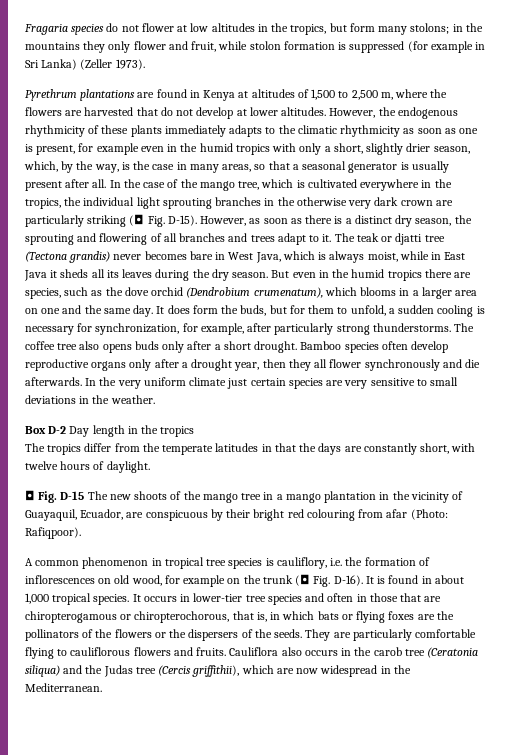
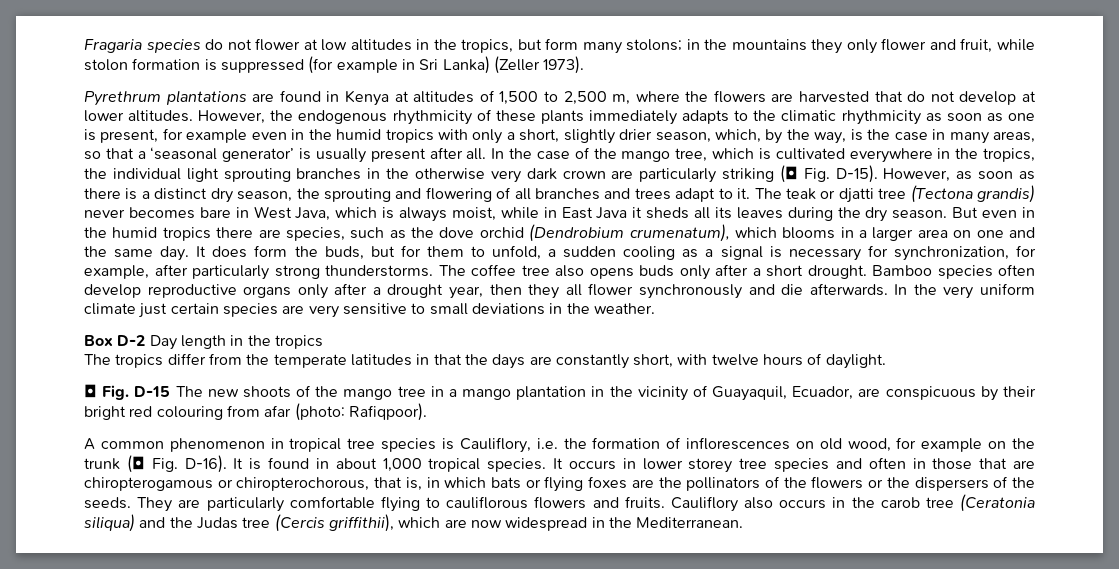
[302,161,398,173] seasonal generator -> [150,147,295,162] ‘seasonal generator’
(474, 311) none -> [682,246,763,260] as a signal
[410,509,448,520] (Photo: -> [294,403,345,421] (photo:
[276,557,327,569] cauliflory, -> [459,437,531,453] Cauliflory,
[193,593,243,602] lower-tier -> [642,458,733,473] lower storey
[229,647,279,656] Cauliflora -> [670,496,738,512] Cauliflory

